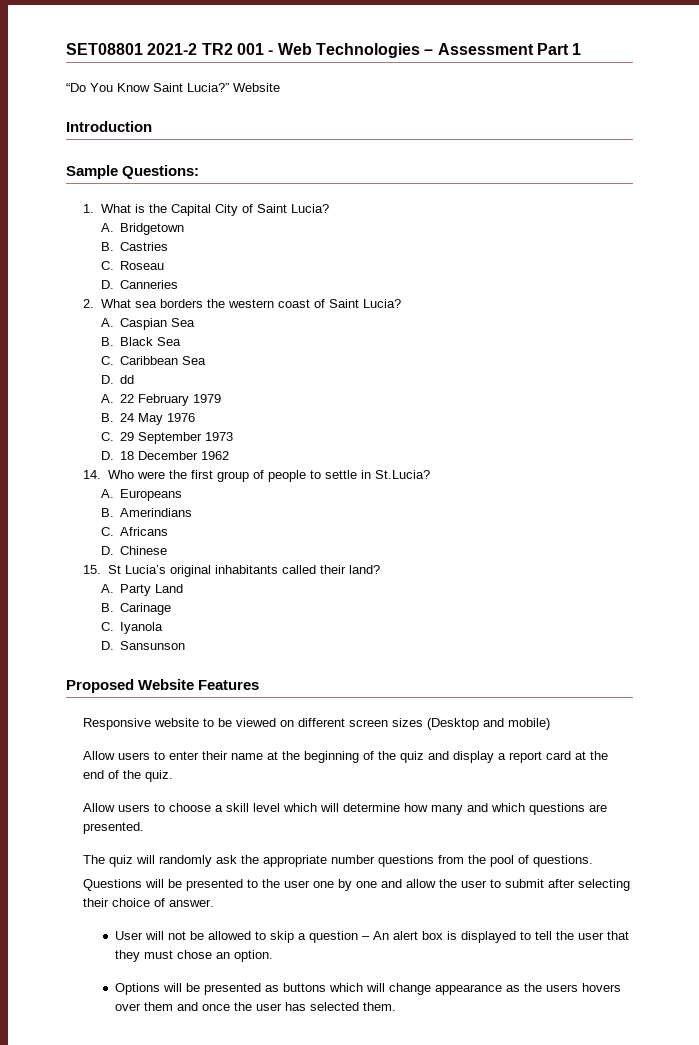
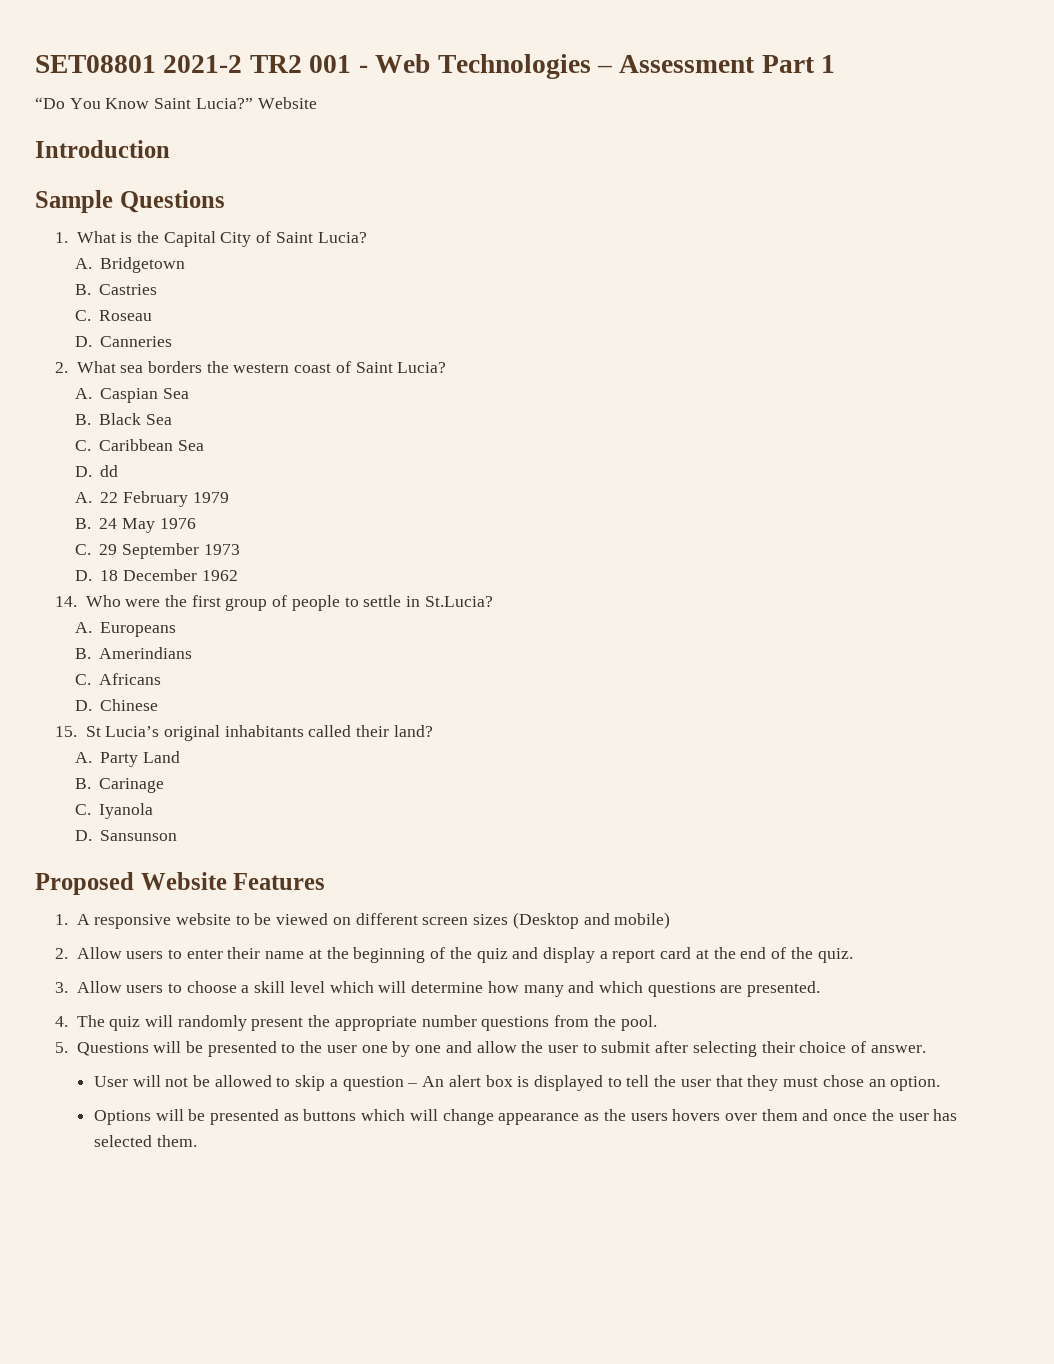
[122,165,200,179] Questions: -> [119,190,225,213] Questions
[83,718,152,730] Responsive -> [54,914,172,929] 1. A responsive
(551, 724) none -> [54,948,68,959] 2.
(174, 776) none -> [54,982,68,993] 3.
(145, 828) none -> [54,1016,68,1027] 4.
[216,855,238,864] ask -> [251,1017,304,1031] present
[490,855,594,867] pool of questions. // -> [620,1015,657,1031] [54,1042,68,1053] pool. // 5.

